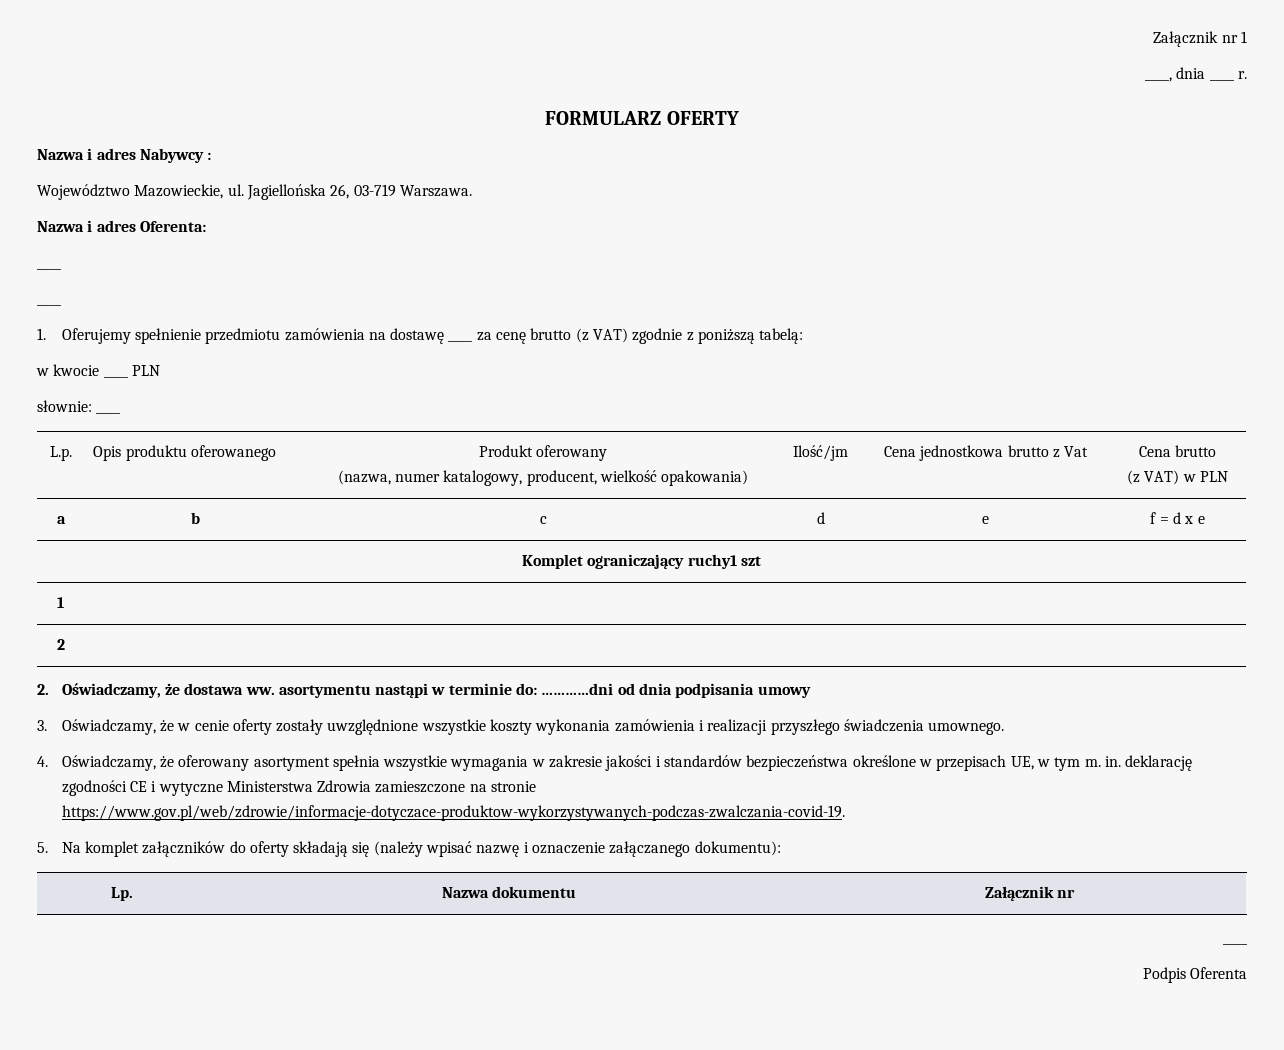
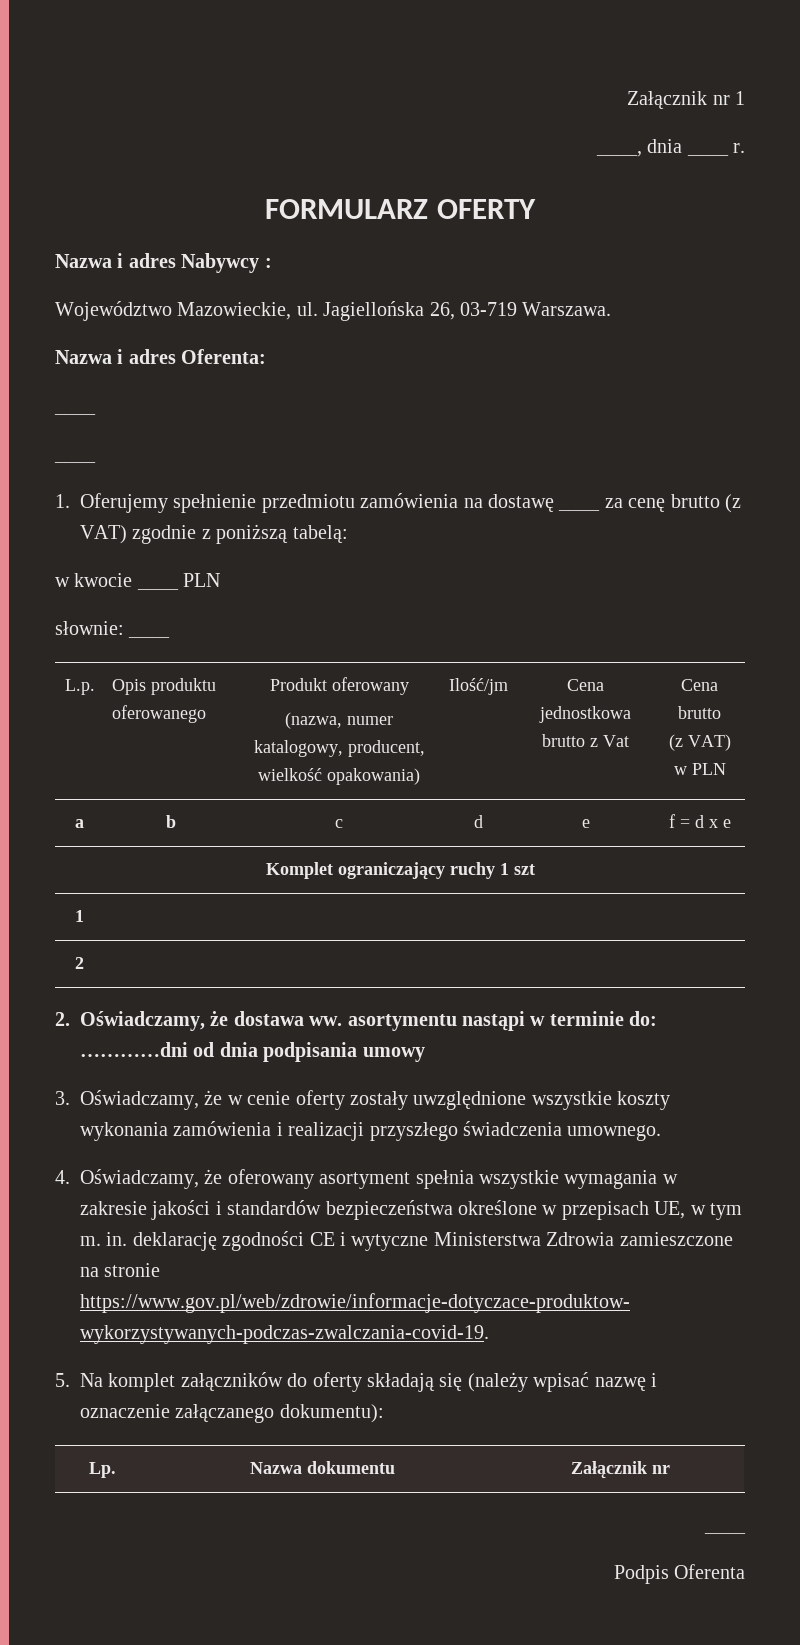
[687,554,737,569] ruchy1 -> [449,862,509,879] ruchy 1

